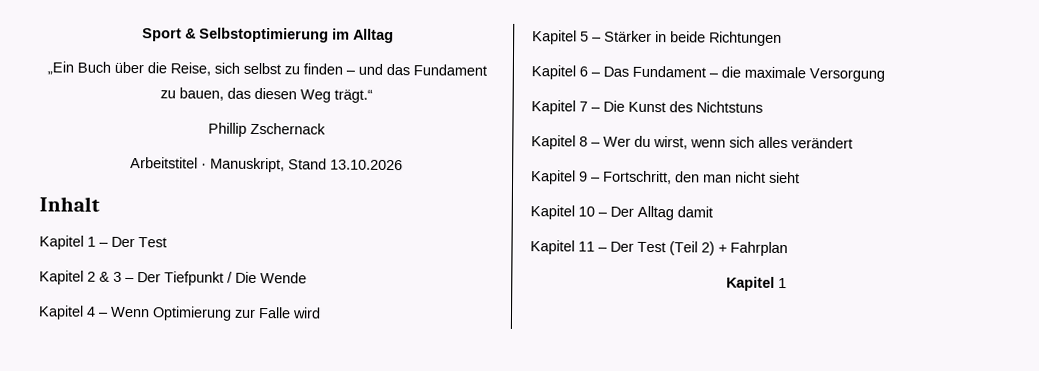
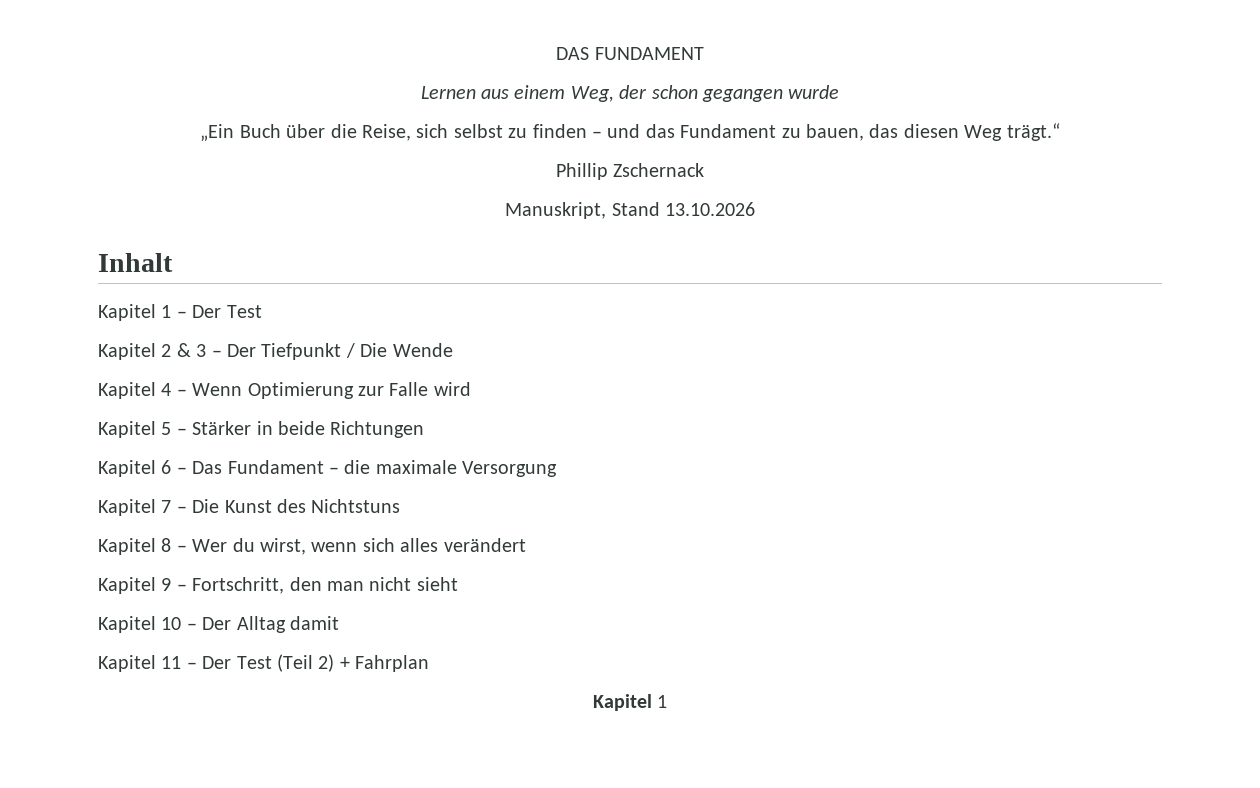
[141,27,394,44] Sport & Selbstoptimierung im Alltag -> [556,47,704,60] [420,85,840,102] DAS FUNDAMENT // Lernen aus einem Weg, der schon gegangen wurde
[130,157,207,169] Arbeitstitel · -> (705, 170) none

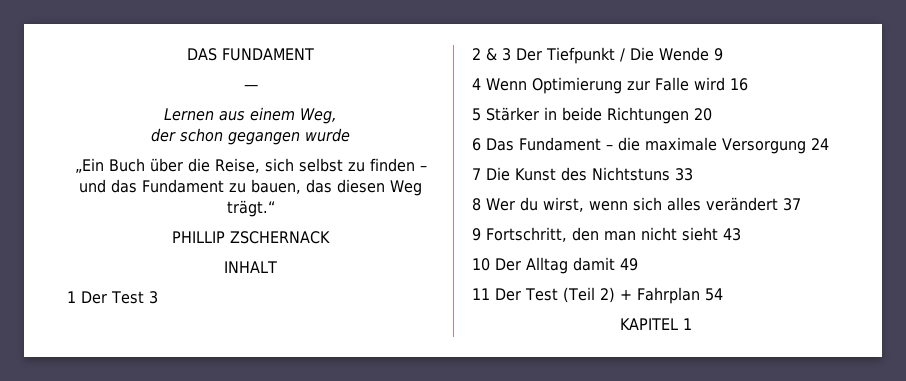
(704, 53) none -> [243,85,258,90] // —
(614, 94) none -> (337, 116) //
[555,163,705,180] [505,202,755,219] [98,253,173,272] [98,304,262,321] [98,343,156,360] Phillip Zschernack // Manuskript, Stand 13.10.2026 // Inhalt // Kapitel 1 – Der Test // Kapitel -> [172,231,330,244] [224,261,278,273] [67,291,158,304] PHILLIP ZSCHERNACK // INHALT // 1 Der Test 3 //
[211,350,222,357] – -> (511, 54) none
[98,382,187,399] // Kapitel 4 – -> [713,48,723,61] [472,78,481,90] 9 // 4
[98,421,187,438] // Kapitel 5 – -> [729,78,748,91] [472,108,481,121] 16 // 5
[98,460,187,477] // Kapitel 6 – -> [694,108,712,121] [472,138,481,151] 20 // 6
[98,499,187,516] // Kapitel 7 – -> [810,138,829,150] [472,168,481,180] 24 // 7
[98,538,187,555] // Kapitel 8 – -> [674,168,693,181] [472,198,481,211] 33 // 8
[98,577,187,594] // Kapitel 9 – -> [782,198,801,211] [472,228,481,241] 37 // 9
[98,616,197,633] // Kapitel 10 – -> [723,228,741,241] [472,258,490,271] 43 // 10
[98,655,197,672] // Kapitel 11 – -> [620,258,638,271] [472,288,490,300] 49 // 11
[592,694,652,711] // Kapitel -> [704,288,723,301] [619,318,678,330] 54 // KAPITEL

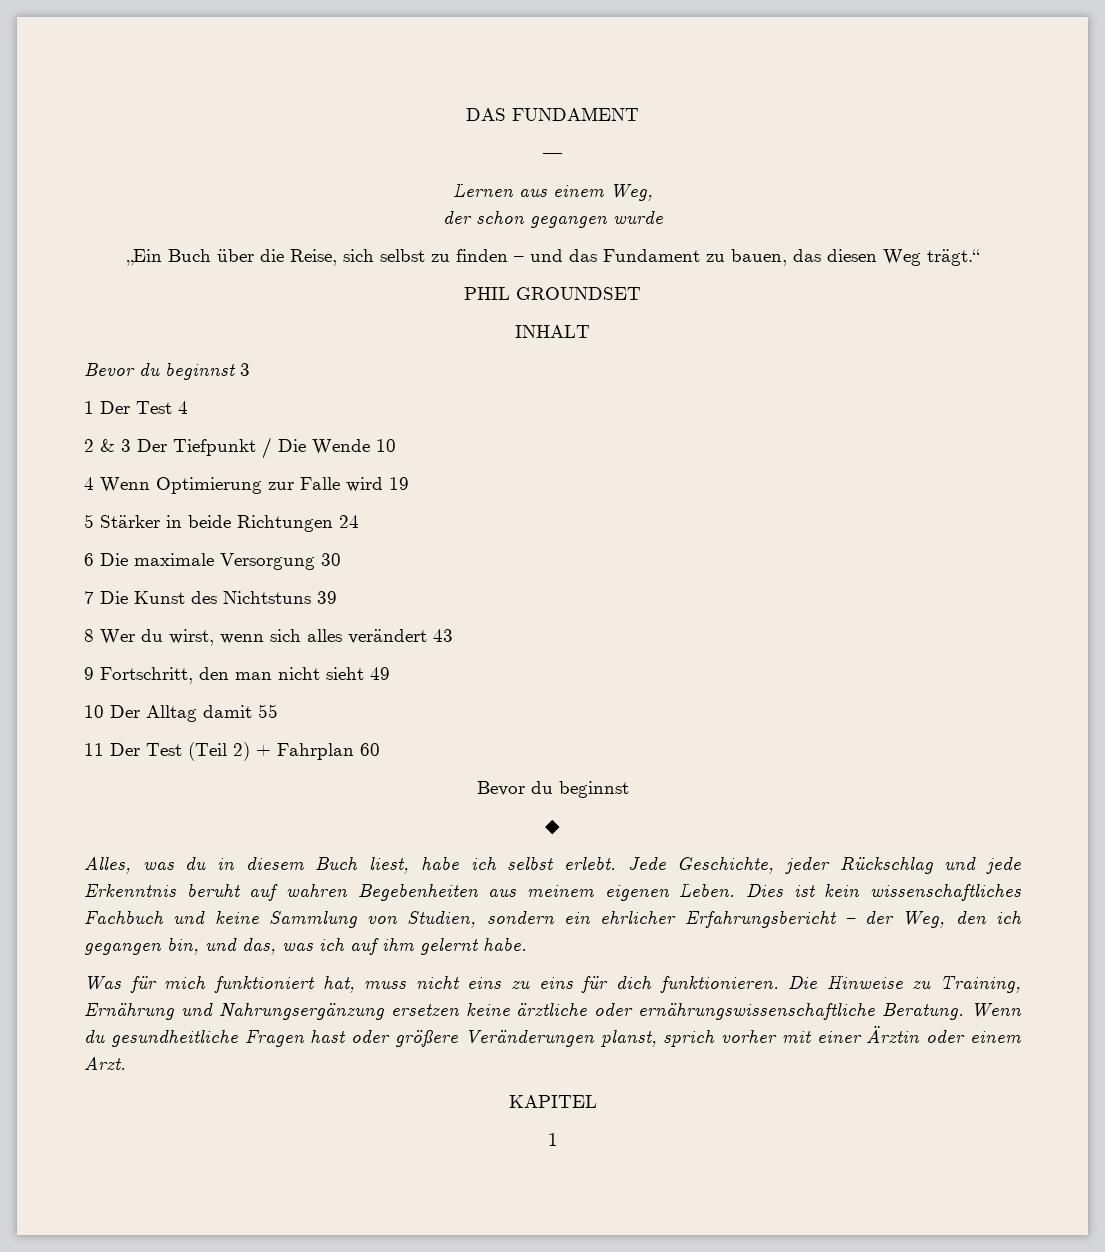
[172,231,330,244] PHILLIP ZSCHERNACK -> [464,287,641,300] PHIL GROUNDSET
(278, 267) none -> [84,362,250,380] // Bevor du beginnst 3
[148,291,158,304] 3 -> [178,401,188,414] 4
[713,48,723,61] 9 -> [376,439,396,452] 10
[729,78,748,91] 16 -> [389,477,409,490] 19
[694,108,712,121] 20 -> [339,515,359,528] 24
[486,137,640,151] Das Fundament – die -> [100,553,128,566] Die
[810,138,829,150] 24 -> [321,553,341,566] 30
[674,168,693,181] 33 -> [317,591,337,604] 39
[782,198,801,211] 37 -> [433,629,453,642] 43
[723,228,741,241] 43 -> [370,667,390,680] 49
[620,258,638,271] 49 -> [258,704,278,718] 55
[704,288,723,301] 54 -> [360,743,380,756] [476,781,629,798] [545,819,560,835] [84,856,1021,874] [84,883,1021,901] [84,910,1023,928] [84,937,527,955] [84,975,1021,993] [84,1002,1023,1020] [84,1026,1022,1047] [84,1056,126,1070] 60 // Bevor du beginnst // ◆ // Alles, was du in diesem Buch liest, habe ich selbst erlebt. Jede Geschichte, jeder Rückschlag und jede Erkenntnis beruht auf wahren Begebenheiten aus meinem eigenen Leben. Dies ist kein wissenschaftliches Fachbuch und keine Sammlung von Studien, sondern ein ehrlicher Erfahrungsbericht – der Weg, den ich gegangen bin, und das, was ich auf ihm gelernt habe. // Was für mich funktioniert hat, muss nicht eins zu eins für dich funktionieren. Die Hinweise zu Training, Ernährung und Nahrungsergänzung ersetzen keine ärztliche oder ernährungswissenschaftliche Beratung. Wenn du gesundheitliche Fragen hast oder größere Veränderungen planst, sprich vorher mit einer Ärztin oder einem Arzt.
(678, 324) none -> (597, 1101) //

